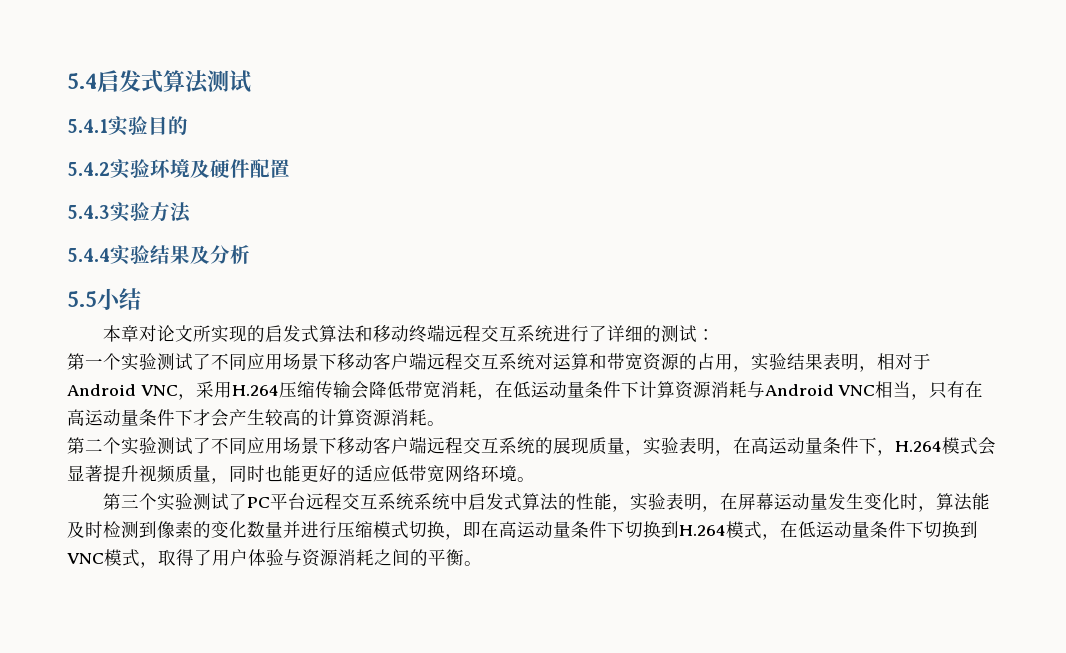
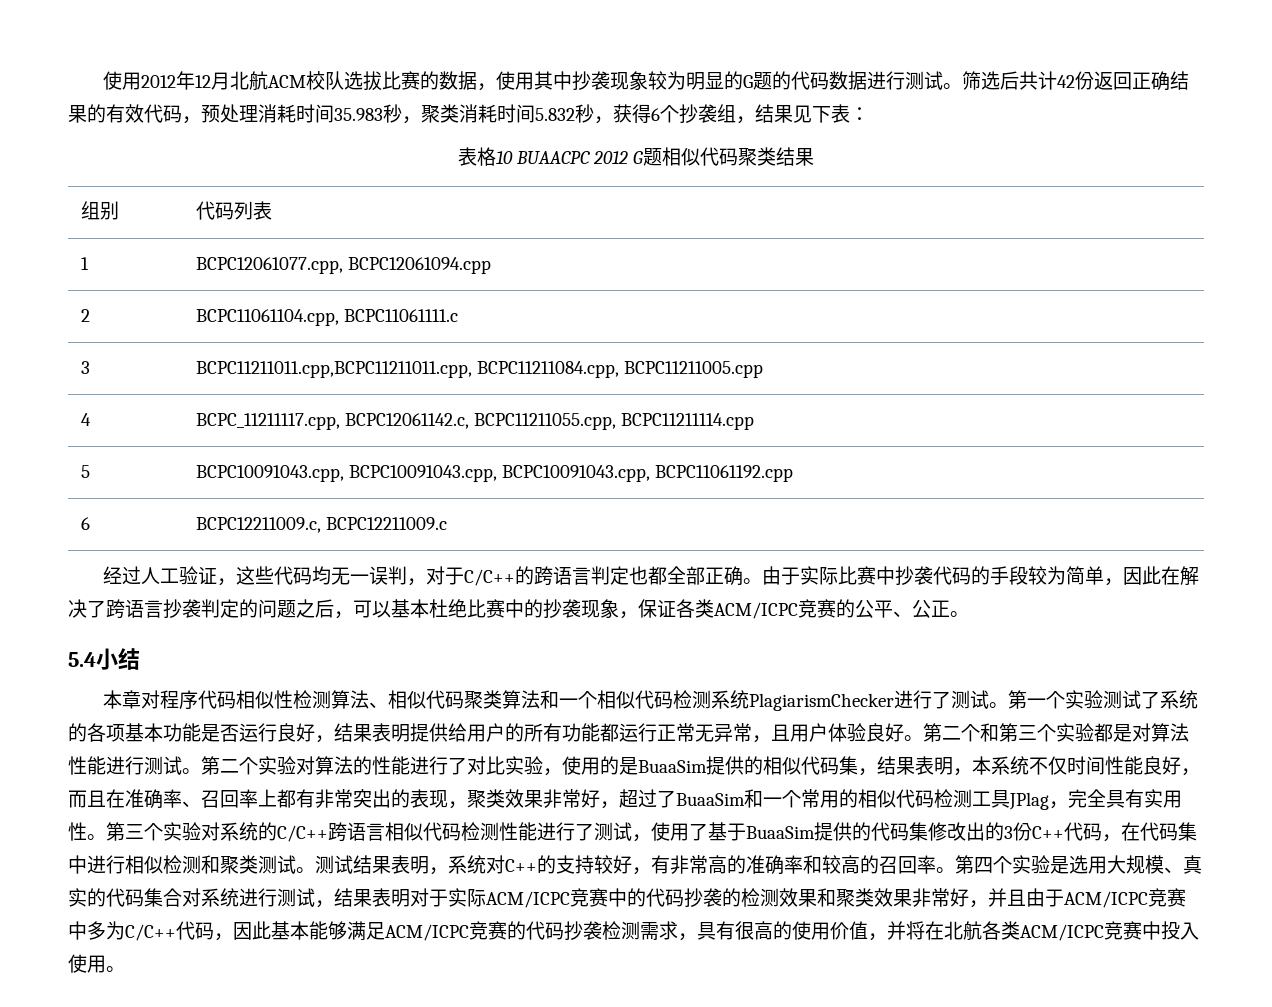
[67,70,251,94] [67,116,188,136] [67,159,290,179] [67,202,191,223] [67,245,250,265] [67,288,141,310] [102,324,715,343] [67,352,931,372] [67,381,984,400] [67,409,445,427] [67,436,996,456] [67,464,535,484] [102,493,990,512] [67,521,978,540] [67,549,464,568] 5.4启发式算法测试 // 5.4.1实验目的 // 5.4.2实验环境及硬件配置 // 5.4.3实验方法 // 5.4.4实验结果及分析 // 5.5小结 // 本章对论文所实现的启发式算法和移动终端远程交互系统进行了详细的测试： // 第一个实验测试了不同应用场景下移动客户端远程交互系统对运算和带宽资源的占用，实验结果表明，相对于Android VNC，采用H.264压缩传输会降低带宽消耗，在低运动量条件下计算资源消耗与Android VNC相当，只有在高运动量条件下才会产生较高的计算资源消耗。 // 第二个实验测试了不同应用场景下移动客户端远程交互系统的展现质量，实验表明，在高运动量条件下，H.264模式会显著提升视频质量，同时也能更好的适应低带宽网络环境。 // 第三个实验测试了PC平台远程交互系统系统中启发式算法的性能，实验表明，在屏幕运动量发生变化时，算法能及时检测到像素的变化数量并进行压缩模式切换，即在高运动量条件下切换到H.264模式，在低运动量条件下切换到VNC模式，取得了用户体验与资源消耗之间的平衡 -> [103,71,1190,91] [68,104,869,124] [457,147,815,166] [80,201,119,220] [195,201,272,220] [80,257,89,270] [195,257,491,274] [80,309,90,322] [195,309,458,326] [80,361,90,374] [195,361,763,378] [80,413,91,426] [195,413,755,430] [80,465,90,478] [195,465,794,482] [80,517,90,530] [195,517,447,533] [103,566,1200,586] [68,599,969,619] [68,648,140,670] [103,690,1199,711] [68,723,1189,743] [68,756,1200,776] [68,789,1182,810] [68,822,1197,842] [68,855,1202,875] [68,888,1186,908] [68,921,1199,941] [68,954,106,973] 使用2012年12月北航ACM校队选拔比赛的数据，使用其中抄袭现象较为明显的G题的代码数据进行测试。筛选后共计42份返回正确结果的有效代码，预处理消耗时间35.983秒，聚类消耗时间5.832秒，获得6个抄袭组，结果见下表： // 表格10 BUAACPC 2012 G题相似代码聚类结果 // 组别 | 代码列表 // 1 | BCPC12061077.cpp, BCPC12061094.cpp // 2 | BCPC11061104.cpp, BCPC11061111.c // 3 | BCPC11211011.cpp,BCPC11211011.cpp, BCPC11211084.cpp, BCPC11211005.cpp // 4 | BCPC_11211117.cpp, BCPC12061142.c, BCPC11211055.cpp, BCPC11211114.cpp // 5 | BCPC10091043.cpp, BCPC10091043.cpp, BCPC10091043.cpp, BCPC11061192.cpp // 6 | BCPC12211009.c, BCPC12211009.c // 经过人工验证，这些代码均无一误判，对于C/C++的跨语言判定也都全部正确。由于实际比赛中抄袭代码的手段较为简单，因此在解决了跨语言抄袭判定的问题之后，可以基本杜绝比赛中的抄袭现象，保证各类ACM/ICPC竞赛的公平、公正。 // 5.4小结 // 本章对程序代码相似性检测算法、相似代码聚类算法和一个相似代码检测系统PlagiarismChecker进行了测试。第一个实验测试了系统的各项基本功能是否运行良好，结果表明提供给用户的所有功能都运行正常无异常，且用户体验良好。第二个和第三个实验都是对算法性能进行测试。第二个实验对算法的性能进行了对比实验，使用的是BuaaSim提供的相似代码集，结果表明，本系统不仅时间性能良好，而且在准确率、召回率上都有非常突出的表现，聚类效果非常好，超过了BuaaSim和一个常用的相似代码检测工具JPlag，完全具有实用性。第三个实验对系统的C/C++跨语言相似代码检测性能进行了测试，使用了基于BuaaSim提供的代码集修改出的3份C++代码，在代码集中进行相似检测和聚类测试。测试结果表明，系统对C++的支持较好，有非常高的准确率和较高的召回率。第四个实验是选用大规模、真实的代码集合对系统进行测试，结果表明对于实际ACM/ICPC竞赛中的代码抄袭的检测效果和聚类效果非常好，并且由于ACM/ICPC竞赛中多为C/C++代码，因此基本能够满足ACM/ICPC竞赛的代码抄袭检测需求，具有很高的使用价值，并将在北航各类ACM/ICPC竞赛中投入使用

